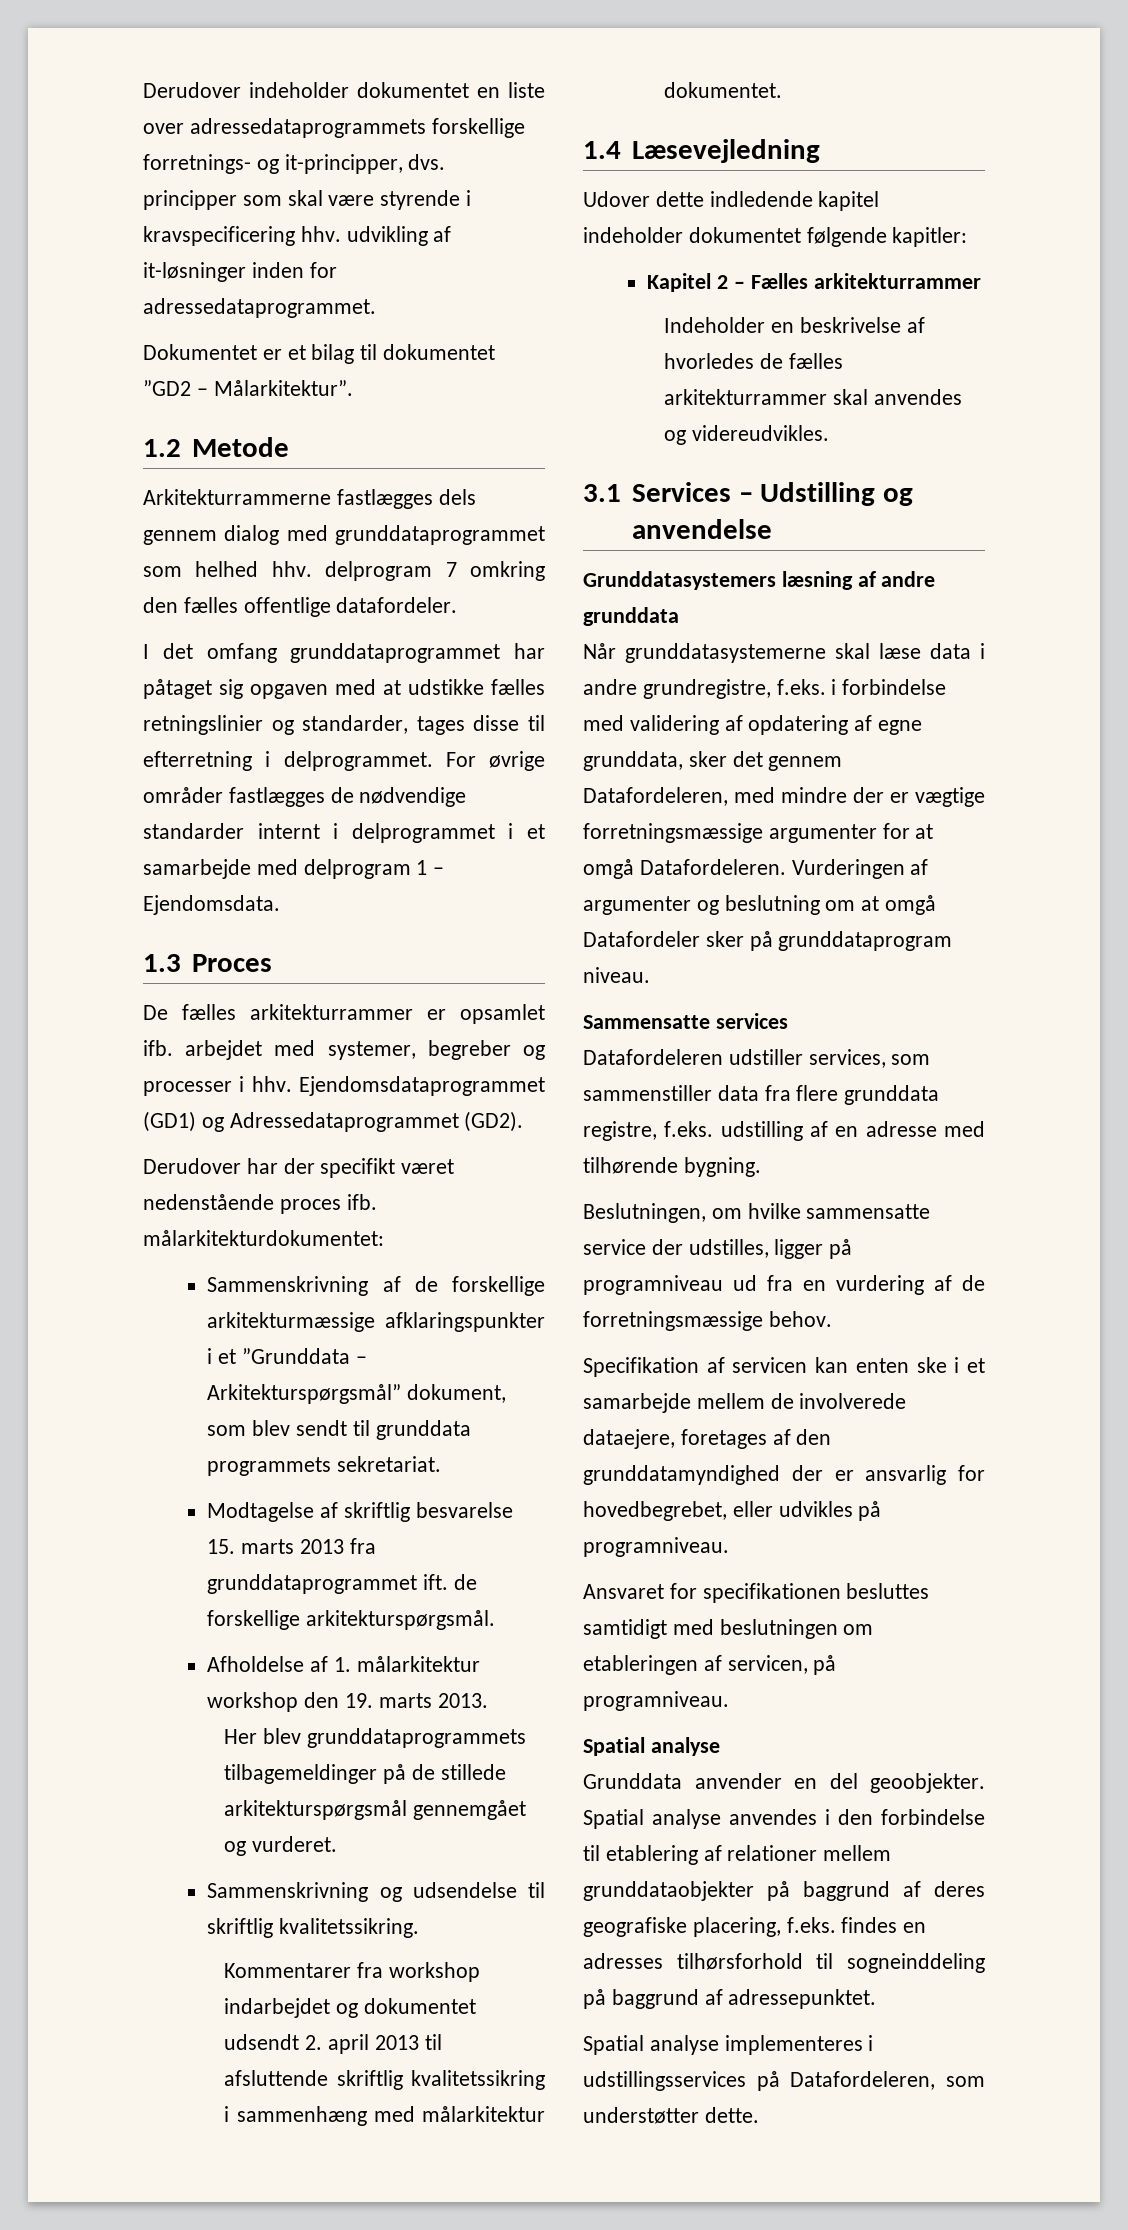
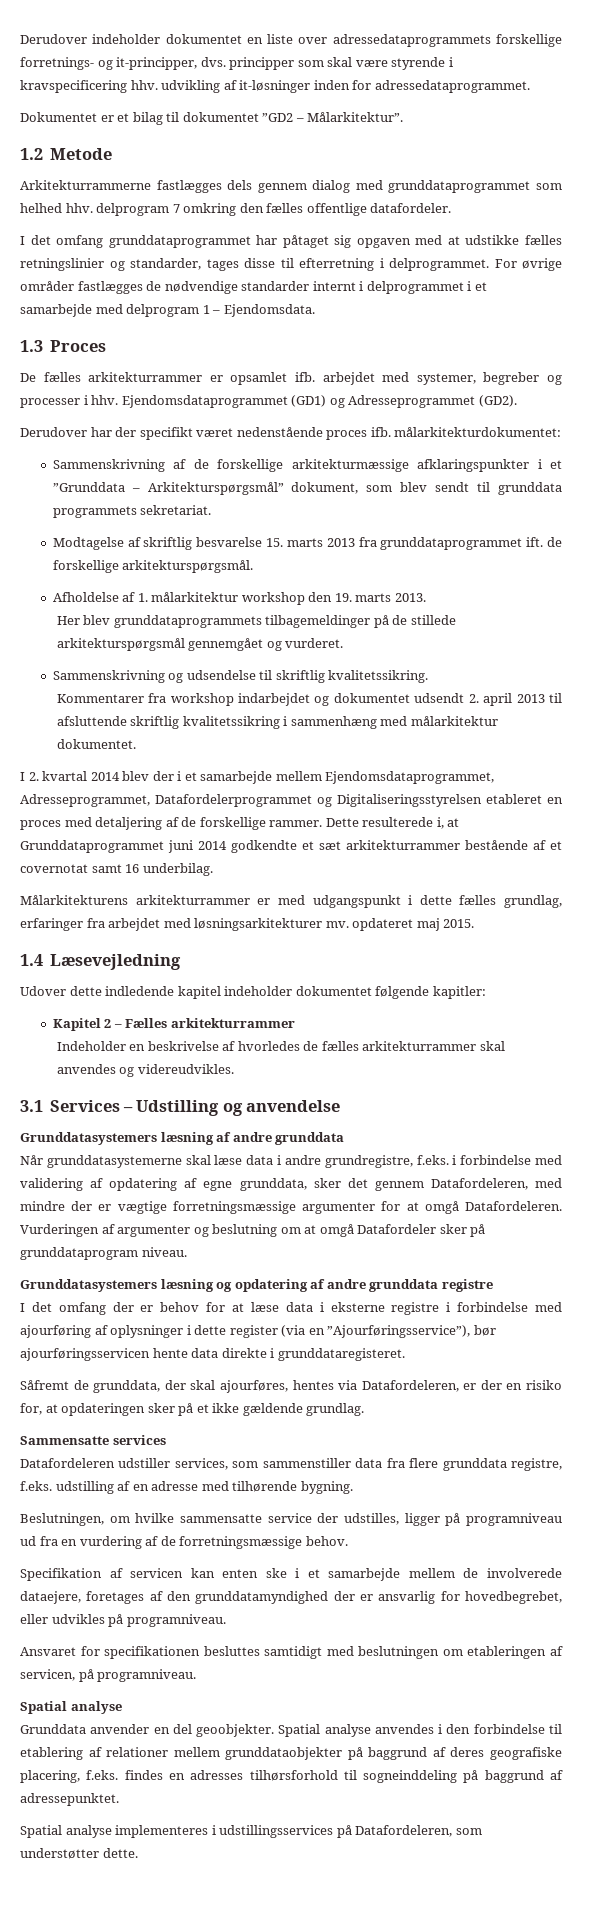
[229,1112,459,1132] Adressedataprogrammet -> [348,395,476,408] Adresseprogrammet
(783, 90) none -> [20,771,495,784] [20,794,563,807] [20,817,460,830] [20,840,562,853] [20,863,213,876] [20,895,562,908] [20,918,475,931] // I 2. kvartal 2014 blev der i et samarbejde mellem Ejendomsdataprogrammet, Adresseprogrammet, Datafordelerprogrammet og Digitaliseringsstyrelsen etableret en proces med detaljering af de forskellige rammer. Dette resulterede i, at Grunddataprogrammet juni 2014 godkendte et sæt arkitekturrammer bestående af et covernotat samt 16 underbilag. // Målarkitekturens arkitekturrammer er med udgangspunkt i dette fælles grundlag, erfaringer fra arbejdet med løsningsarkitekturer mv. opdateret maj 2015.
(650, 975) none -> [20,1279,493,1292] [20,1302,562,1315] [20,1325,496,1338] [20,1348,405,1361] [20,1380,562,1393] [20,1403,365,1416] // Grunddatasystemers læsning og opdatering af andre grunddata registre // I det omfang der er behov for at læse data i eksterne registre i forbindelse med ajourføring af oplysninger i dette register (via en ”Ajourføringsservice”), bør ajourføringsservicen hente data direkte i grunddataregisteret. // Såfremt de grunddata, der skal ajourføres, hentes via Datafordeleren, er der en risiko for, at opdateringen sker på et ikke gældende grundlag.

